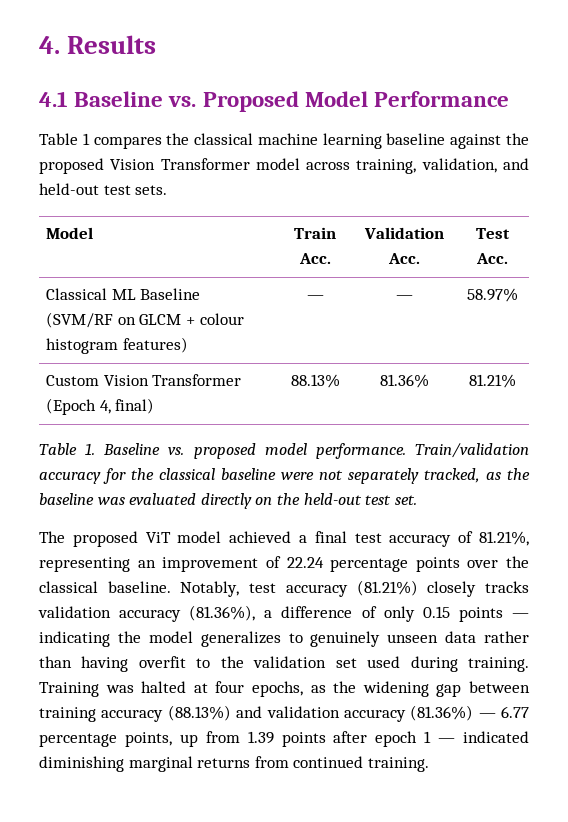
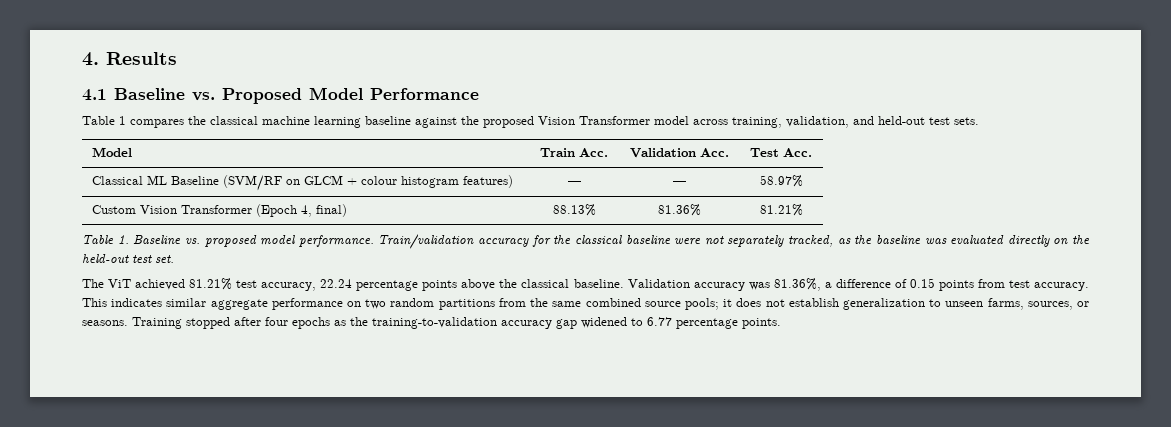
[72,531,529,547] [39,556,281,572] proposed ViT model achieved a final test accuracy of 81.21%, representing an improvement of -> [108,278,317,291] ViT achieved 81.21% test accuracy,
[467,560,499,568] over -> [461,279,496,290] above
[180,580,529,597] [38,605,256,622] Notably, test accuracy (81.21%) closely tracks validation accuracy (81.36%), -> [627,278,821,291] Validation accuracy was 81.36%,
[383,606,415,622] only -> (907, 283) none
[511,613,529,618] [39,631,529,647] [39,656,529,672] [39,681,531,697] [39,705,529,722] [39,731,529,747] [39,756,429,772] — indicating the model generalizes to genuinely unseen data rather than having overfit to the validation set used during training. Training was halted at four epochs, as the widening gap between training accuracy (88.13%) and validation accuracy (81.36%) — 6.77 percentage points, up from 1.39 points after epoch 1 — indicated diminishing marginal returns from continued training. -> [977,279,1089,291] [82,298,1090,310] [82,317,781,329] from test accuracy. This indicates similar aggregate performance on two random partitions from the same combined source pools; it does not establish generalization to unseen farms, sources, or seasons. Training stopped after four epochs as the training-to-validation accuracy gap widened to 6.77 percentage points.

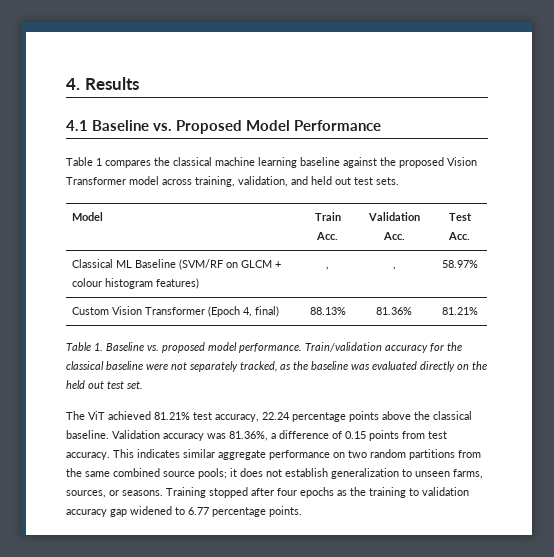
[878,116,925,125] held-out -> [311,176,351,185] held out
[567,181,581,185] [672,181,686,185] — | — -> [326,267,329,270] [392,267,396,270] , | ,
[82,254,129,263] held-out -> [66,380,104,389] held out
[372,317,497,329] training-to-validation -> [369,487,469,498] training to validation

